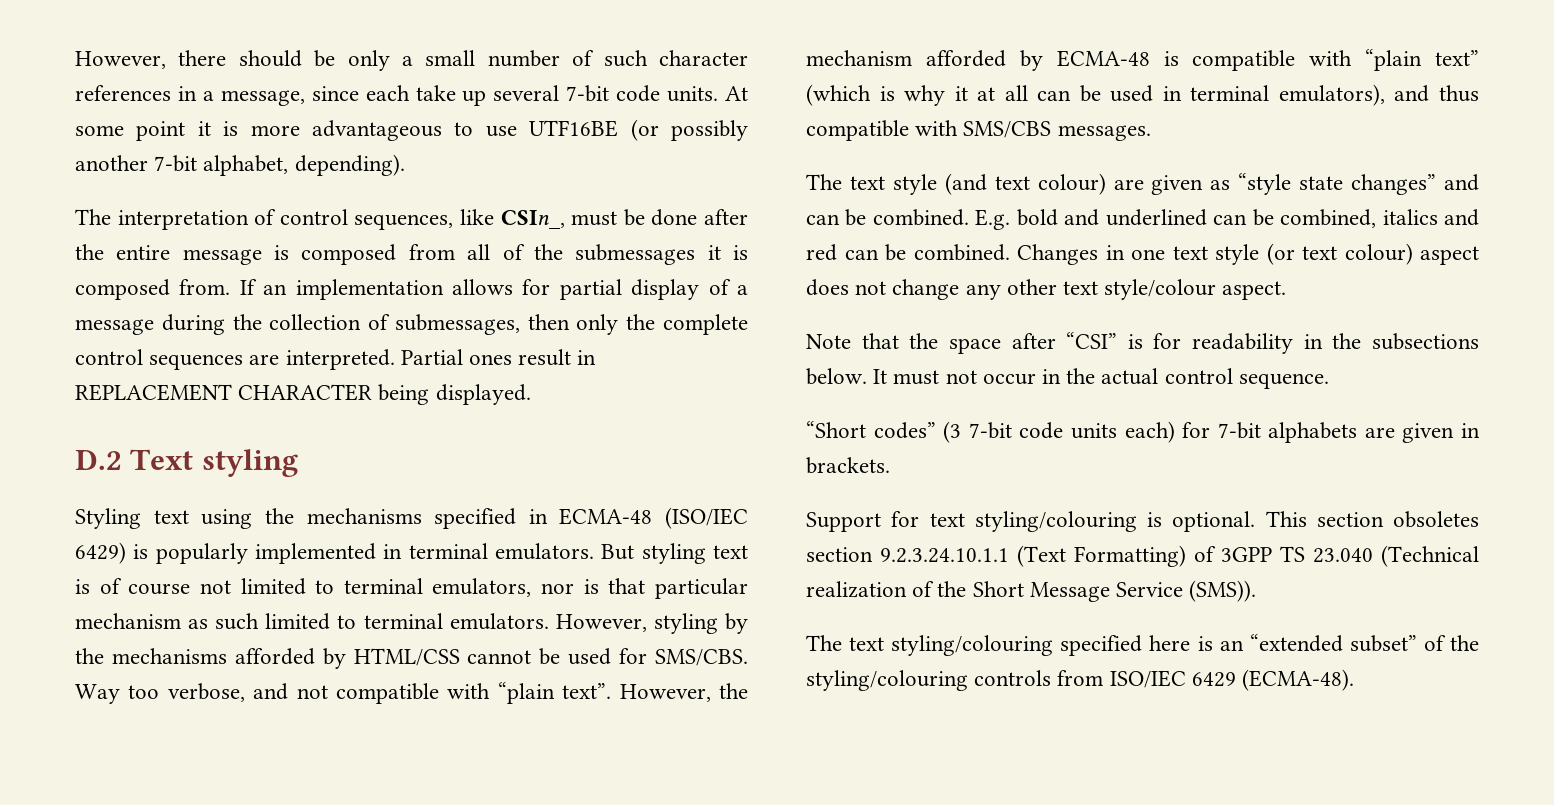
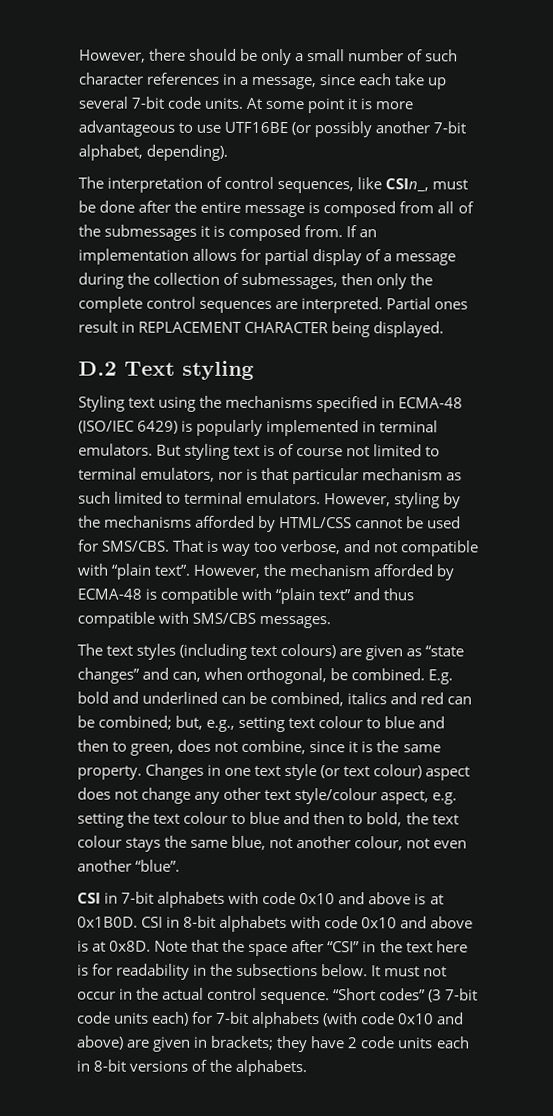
[75,684,120,704] Way -> [173,539,252,556] That is way
[806,84,1385,106] (which is why it at all can be used in terminal emulators), -> (352, 595) none
[892,173,1479,195] [806,214,840,225] style (and text colour) are given as “style state changes” and can -> [136,643,465,661] [77,667,328,685] styles (including text colours) are given as “state changes” and can, when orthogonal,
[913,244,1010,261] combined. -> [98,715,446,733] [77,739,441,756] [77,765,142,780] combined; but, e.g., setting text colour to blue and then to green, does not combine, since it is the same property.
[1222,281,1287,300] aspect. // -> [380,790,458,805] [77,811,459,828] [77,835,468,852] [77,859,181,872] [77,891,444,908] [77,915,474,933] [77,940,152,952] aspect, e.g. setting the text colour to blue and then to bold, the text colour stays the same blue, not another colour, not even another “blue”. // CSI in 7-bit alphabets with code 0x10 and above is at 0x1B0D. CSI in 8-bit alphabets with code 0x10 and above is at 0x8D.
(1118, 340) none -> [362,940,468,953] in the text here
(1329, 381) // -> (331, 998) none
[1364,423,1480,443] [806,457,890,474] [806,511,1479,532] [806,545,1479,567] [806,580,1257,602] [806,634,1479,656] [806,669,1355,691] are given in brackets. // Support for text styling/colouring is optional. This section obsoletes section 9.2.3.24.10.1.1 (Text Formatting) of 3GPP TS 23.040 (Technical realization of the Short Message Service (SMS)). // The text styling/colouring specified here is an “extended subset” of the styling/colouring controls from ISO/IEC 6429 (ECMA-48). -> [323,1012,465,1027] [76,1035,469,1053] [76,1059,308,1077] (with code 0x10 and above) are given in brackets; they have 2 code units each in 8-bit versions of the alphabets.

